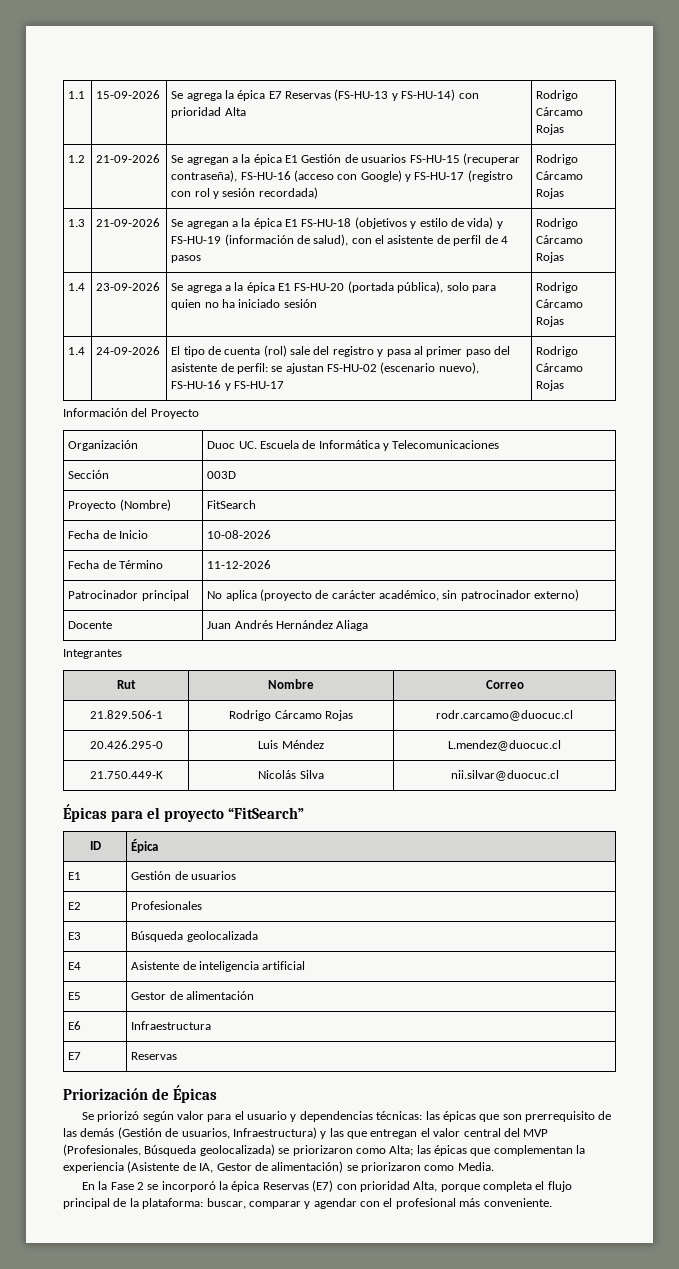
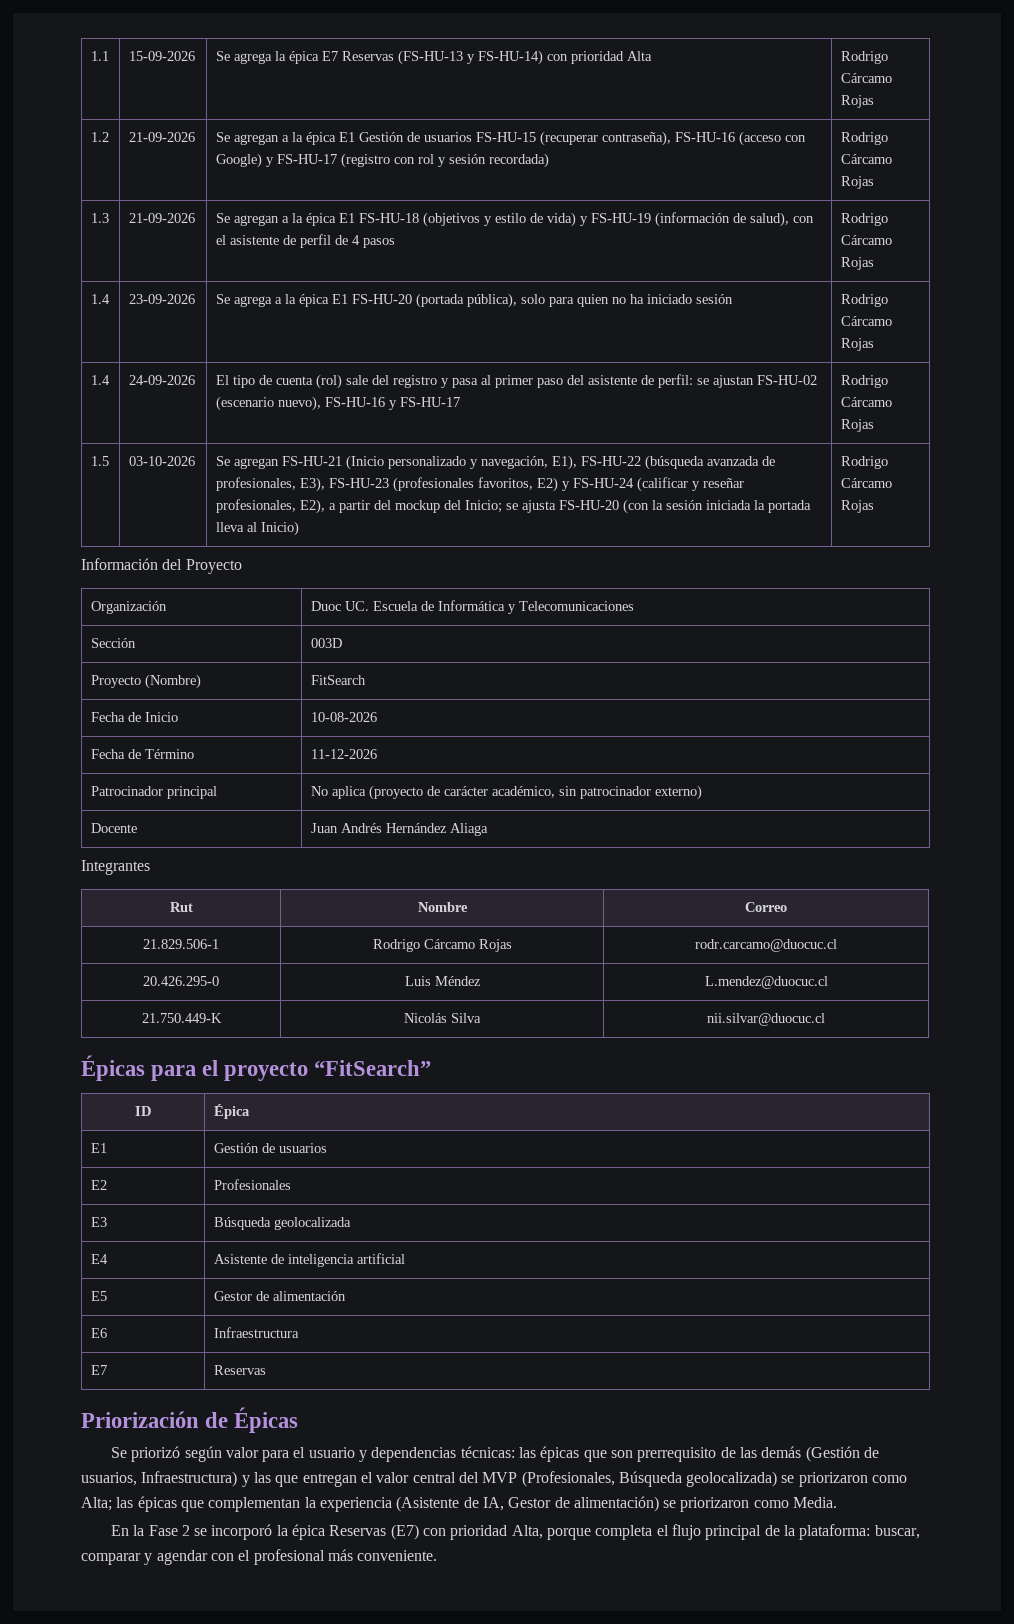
(565, 385) none -> [90,456,109,466] [128,456,195,466] [215,455,775,470] [215,477,744,492] [215,499,811,514] [215,521,299,536] [840,456,888,469] [840,478,892,488] [840,500,874,513] // 1.5 | 03-10-2026 | Se agregan FS-HU-21 (Inicio personalizado y navegación, E1), FS-HU-22 (búsqueda avanzada de profesionales, E3), FS-HU-23 (profesionales favoritos, E2) y FS-HU-24 (calificar y reseñar profesionales, E2), a partir del mockup del Inicio; se ajusta FS-HU-20 (con la sesión iniciada la portada lleva al Inicio) | Rodrigo Cárcamo Rojas

